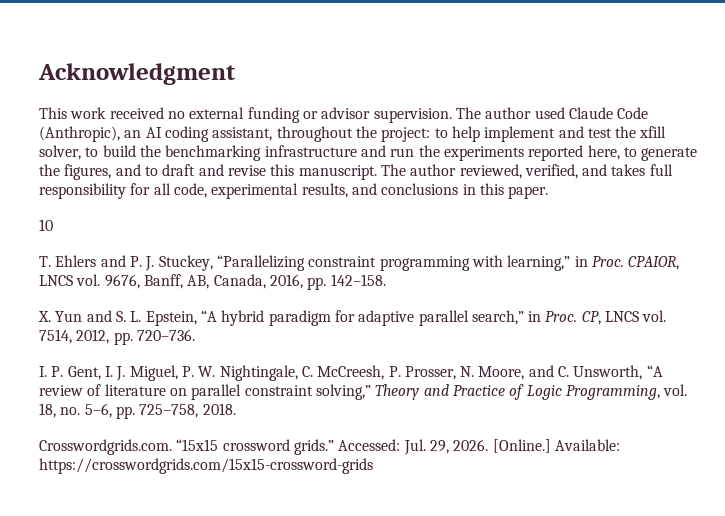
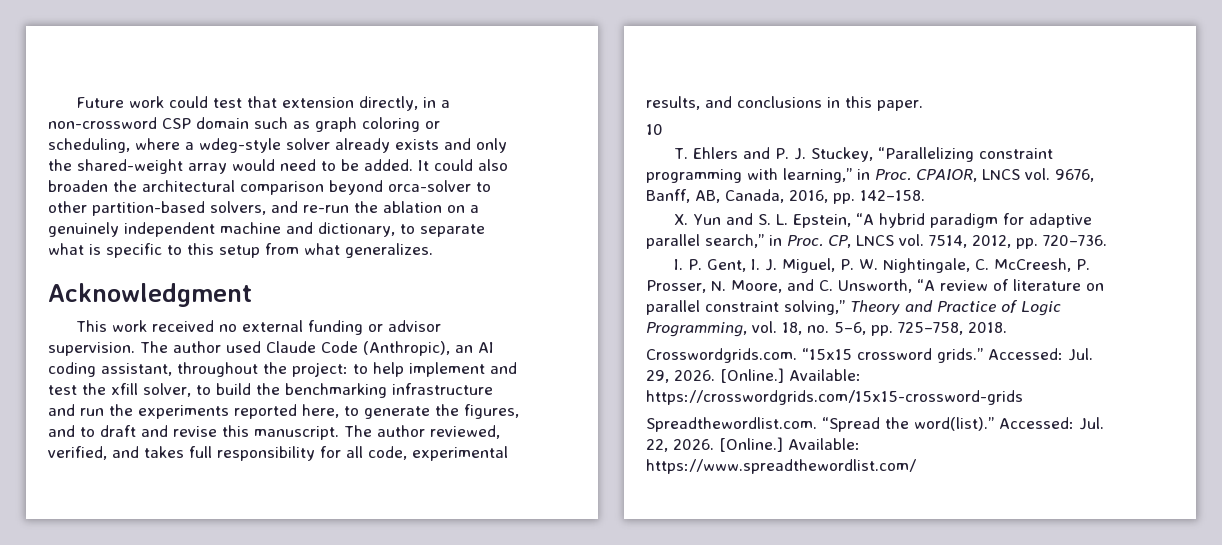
(38, 74) none -> [76,96,451,111] [48,117,440,132] [48,138,507,153] [48,159,508,174] [48,180,491,195] [48,201,479,216] [48,222,485,237] [48,243,433,258] Future work could test that extension directly, in a non-crossword CSP domain such as graph coloring or scheduling, where a wdeg-style solver already exists and only the shared-weight array would need to be added. It could also broaden the architectural comparison beyond orca-solver to other partition-based solvers, and re-run the ablation on a genuinely independent machine and dictionary, to separate what is specific to this setup from what generalizes. //
(373, 466) none -> [646,417,1104,432] [646,437,860,452] [646,459,916,474] // Spreadthewordlist.com. “Spread the word(list).” Accessed: Jul. 22, 2026. [Online.] Available: https://www.spreadthewordlist.com/

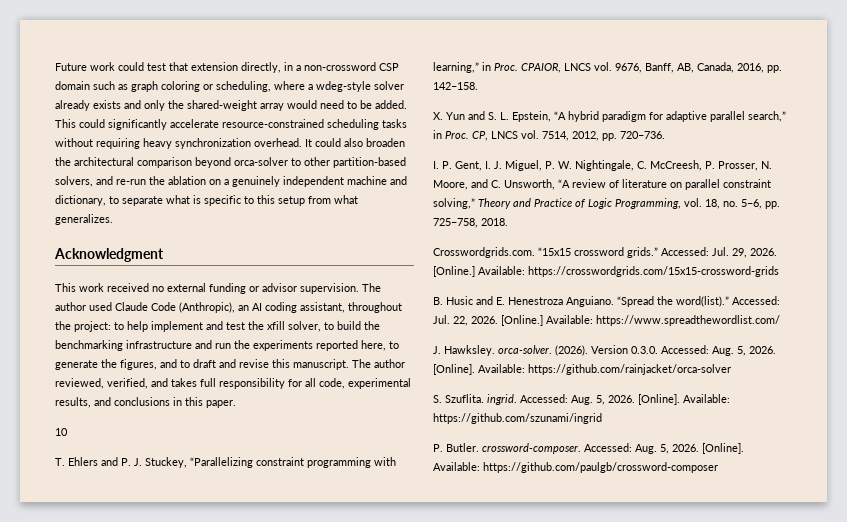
(413, 165) none -> [55,119,407,130] [55,138,302,149] This could significantly accelerate resource-constrained scheduling tasks without requiring heavy synchronization overhead.
[646,417,817,432] Spreadthewordlist.com. -> [433,296,614,307] B. Husic and E. Henestroza Anguiano.
(916, 466) none -> [433,345,776,356] [433,364,731,375] [433,394,730,405] [433,413,602,424] [433,443,744,454] [433,462,718,473] // J. Hawksley. orca-solver. (2026). Version 0.3.0. Accessed: Aug. 5, 2026. [Online]. Available: https://github.com/rainjacket/orca-solver // S. Szuflita. ingrid. Accessed: Aug. 5, 2026. [Online]. Available: https://github.com/szunami/ingrid // P. Butler. crossword-composer. Accessed: Aug. 5, 2026. [Online]. Available: https://github.com/paulgb/crossword-composer

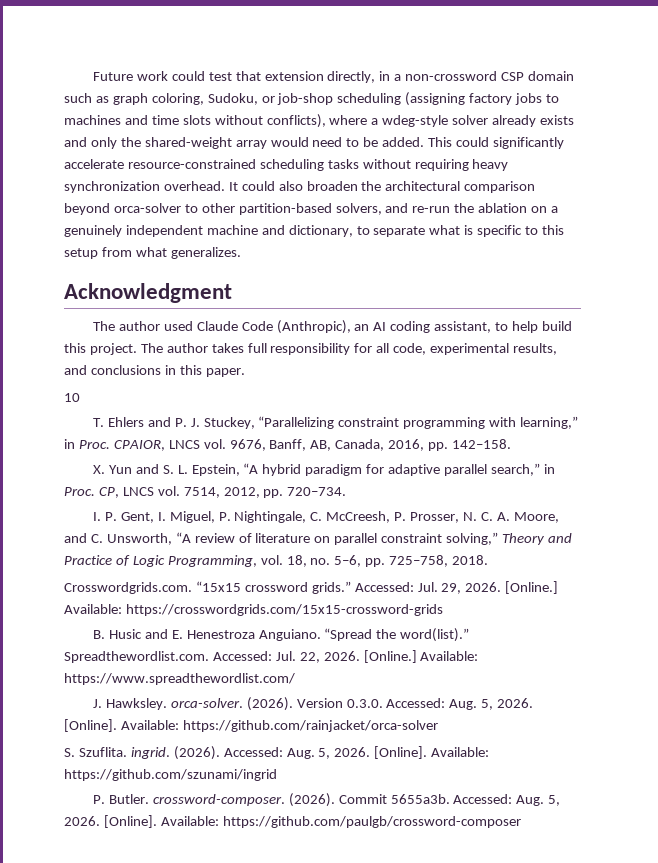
[161,81,271,92] coloring or scheduling, -> [151,92,560,106] [64,114,326,128] coloring, Sudoku, or job-shop scheduling (assigning factory jobs to machines and time slots without conflicts),
[55,283,359,294] This work received no external funding or advisor supervision. -> (232, 293) none
[348,302,402,313] [55,321,380,332] [55,340,399,351] [55,359,405,370] [55,378,168,389] throughout the project: to help implement and test the xfill solver, to build the benchmarking infrastructure and run the experiments reported here, to generate the figures, and to draft and revise this manuscript. The author reviewed, verified, and -> [495,321,572,333] [64,343,208,355] to help build this project. The author
[620,131,665,139] 720–736. -> [287,487,347,496] 720–734.
[494,161,502,169] J. -> (166, 516) none
[558,161,572,169] W. -> (231, 516) none
(772, 165) none -> [480,512,510,521] C. A.
(729, 301) none -> [64,651,209,663] Spreadthewordlist.com.
(517, 399) none -> [173,746,220,760] (2026).
(581, 448) none -> [288,793,450,807] (2026). Commit 5655a3b.

